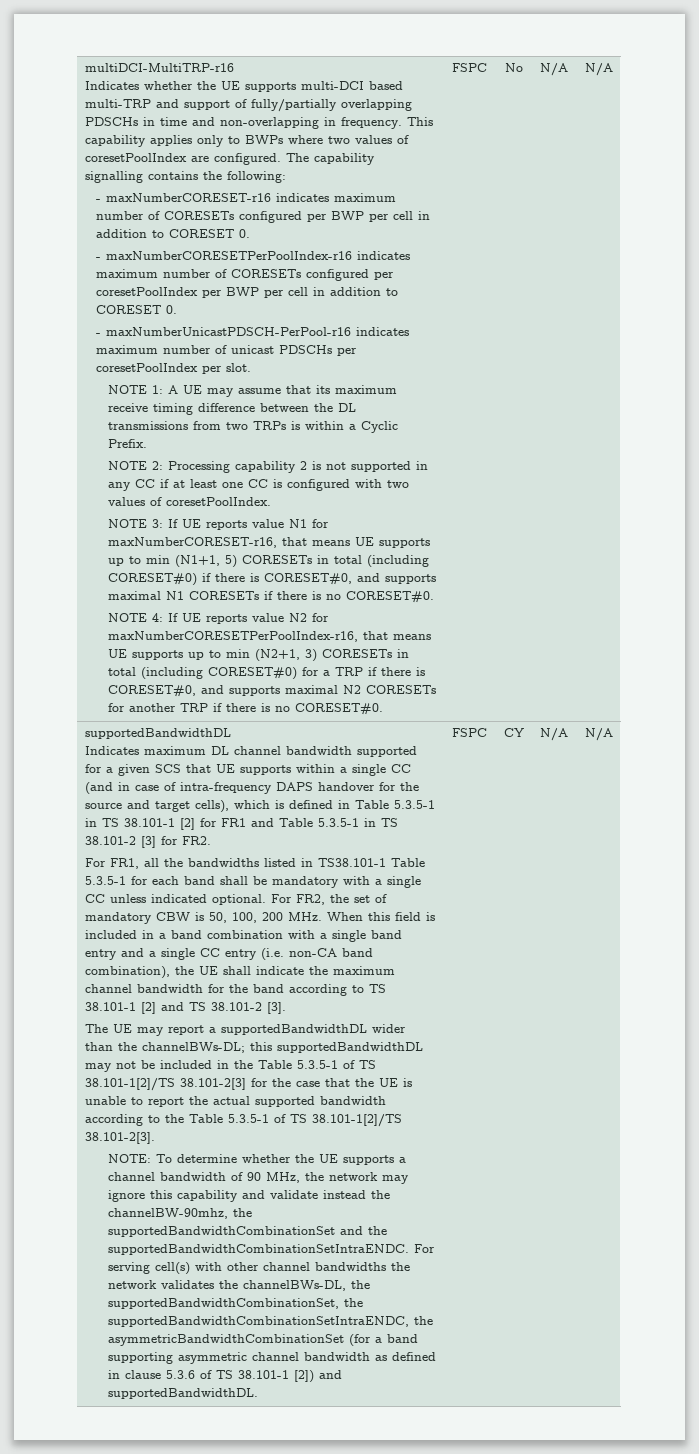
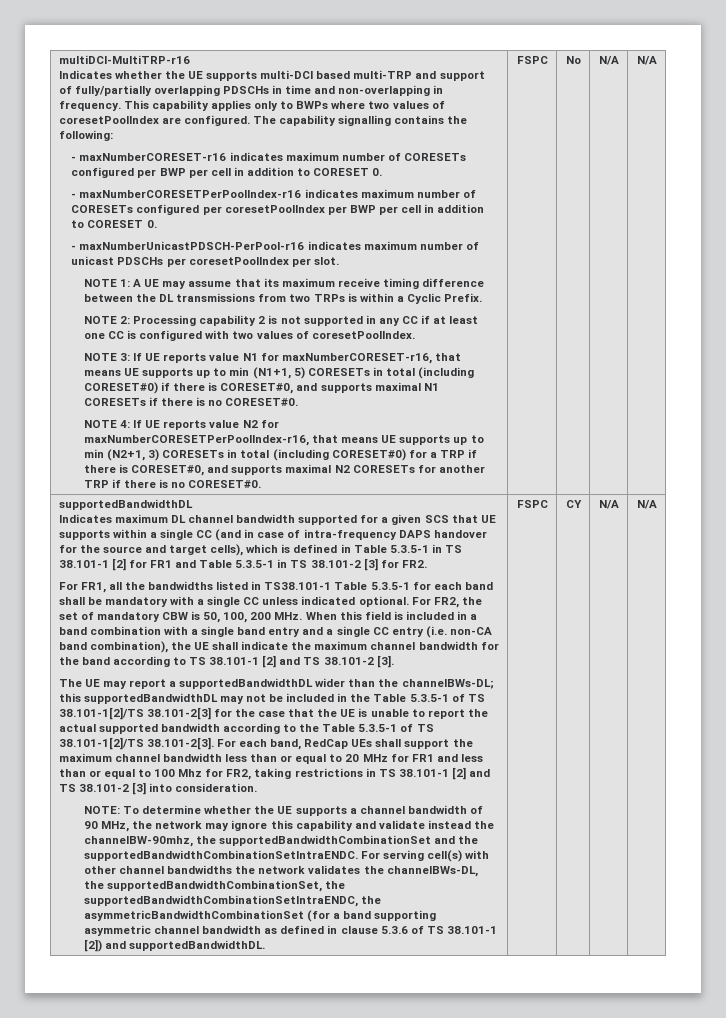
(155, 1138) none -> [216,739,473,750] [58,753,483,764] [58,767,491,780] [58,782,258,795] For each band, RedCap UEs shall support the maximum channel bandwidth less than or equal to 20 MHz for FR1 and less than or equal to 100 Mhz for FR2, taking restrictions in TS 38.101-1 [2] and TS 38.101-2 [3] into consideration.

